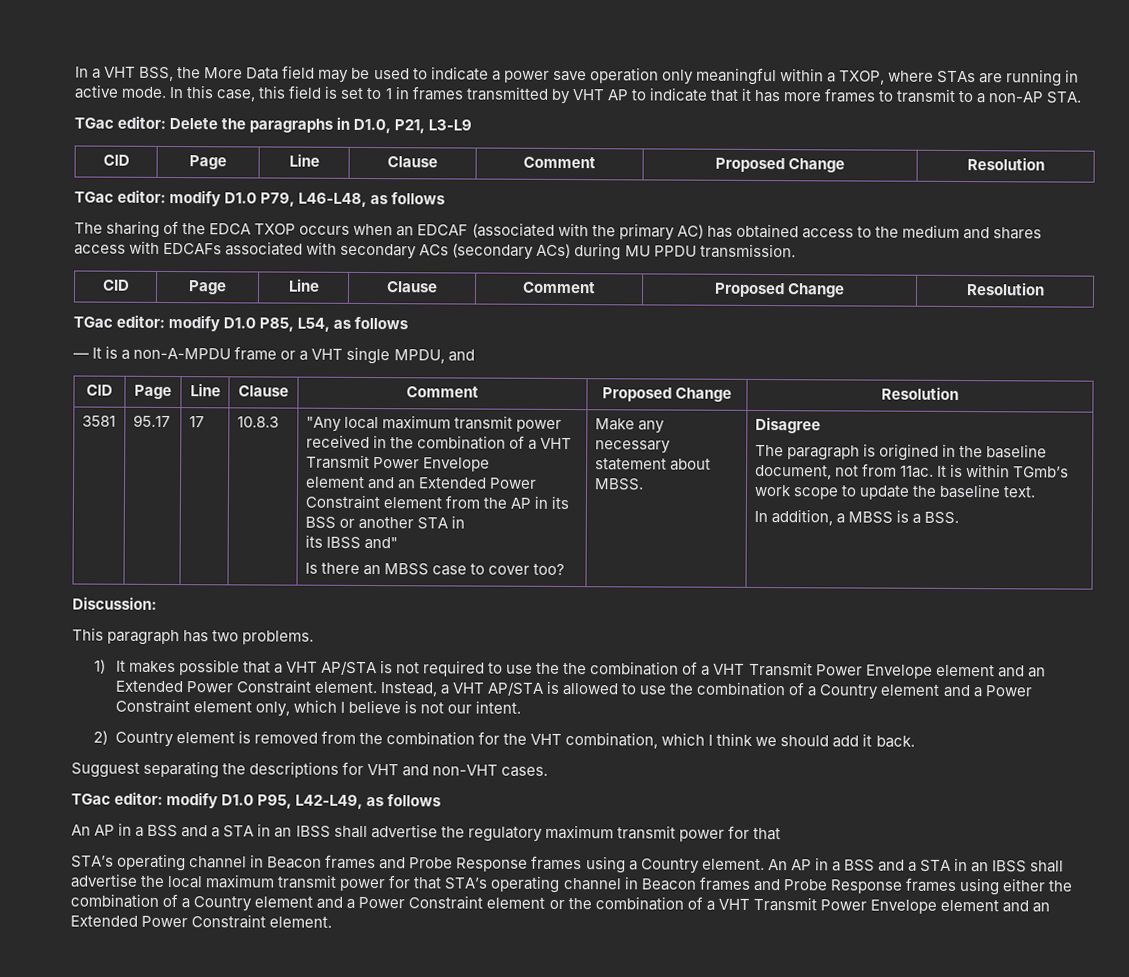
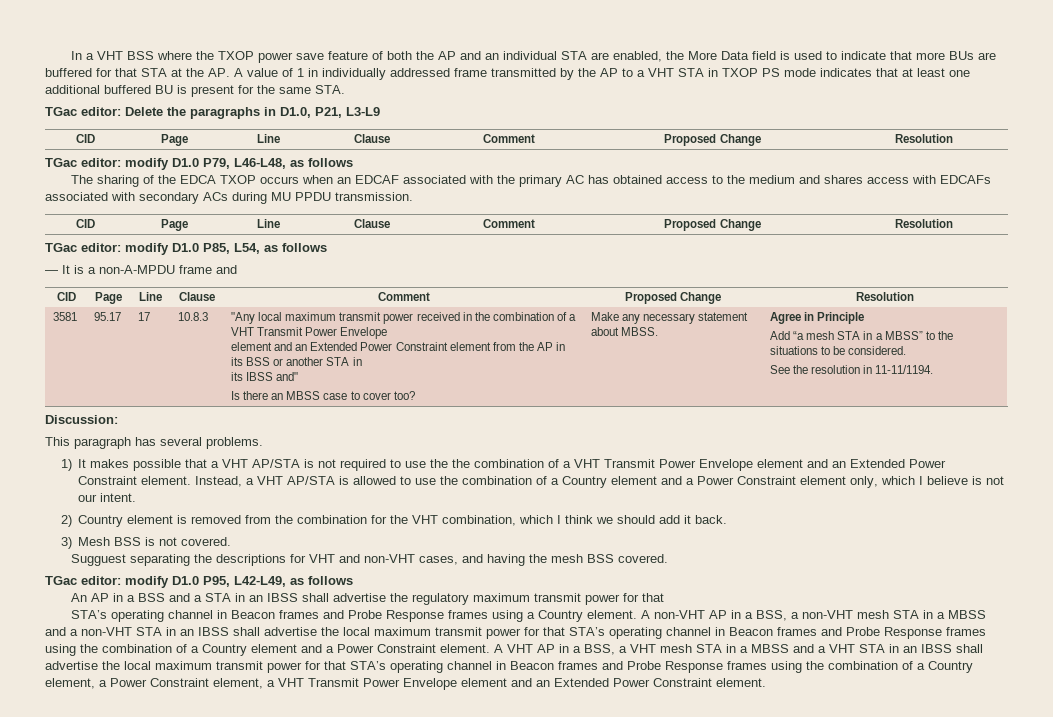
[139,66,175,82] BSS, -> [126,51,662,63] BSS where the TXOP power save feature of both the AP and an individual STA are enabled,
[318,67,371,83] may be -> [779,51,790,60] is
[491,67,1080,87] [74,84,464,102] a power save operation only meaningful within a TXOP, where STAs are running in active mode. In this case, this field is set to 1 in frames -> [889,51,996,60] [45,68,487,80] that more BUs are buffered for that STA at the AP. A value of 1 in individually addressed frame
[571,89,605,101] VHT -> [578,68,596,77] the
[648,87,1045,104] indicate that it has more frames to transmit to a non-AP -> [637,68,970,77] [45,85,311,97] a VHT STA in TXOP PS mode indicates that at least one additional buffered BU is present for the same
[471,222,555,238] (associated -> [402,175,466,184] associated
[676,224,704,239] AC) -> [565,175,584,184] AC
[452,243,572,260] (secondary ACs) -> (228, 196) none
[280,346,445,365] or a VHT single MPDU, -> (212, 269) none
[754,416,821,434] [754,443,1048,461] [754,463,1070,480] [753,483,1037,500] [753,509,960,526] Disagree // The paragraph is origined in the baseline document, not from 11ac. It is within TGmb’s work scope to update the baseline text. // In addition, a MBSS is a BSS. -> [770,312,865,324] [770,331,953,340] [770,346,907,355] [770,365,934,374] Agree in Principle // Add “a mesh STA in a MBSS” to the situations to be considered. // See the resolution in 11-11/1194.
[212,630,240,642] two -> [160,437,202,446] several
(915, 741) none -> [60,537,232,549] // 3) Mesh BSS is not covered.
[501,766,549,777] cases. -> [418,554,668,566] cases, and having the mesh BSS covered.
[767,857,917,872] An AP in a BSS and a -> [640,610,986,621] [45,627,132,636] A non-VHT AP in a BSS, a non-VHT mesh STA in a MBSS and a non-VHT
[1001,878,1046,892] either -> (76, 650) none
[486,896,703,911] element or the combination of -> [440,644,983,655] [45,661,973,673] [45,678,263,689] element. A VHT AP in a BSS, a VHT mesh STA in a MBSS and a VHT STA in an IBSS shall advertise the local maximum transmit power for that STA’s operating channel in Beacon frames and Probe Response frames using the combination of a Country element, a Power Constraint element,

